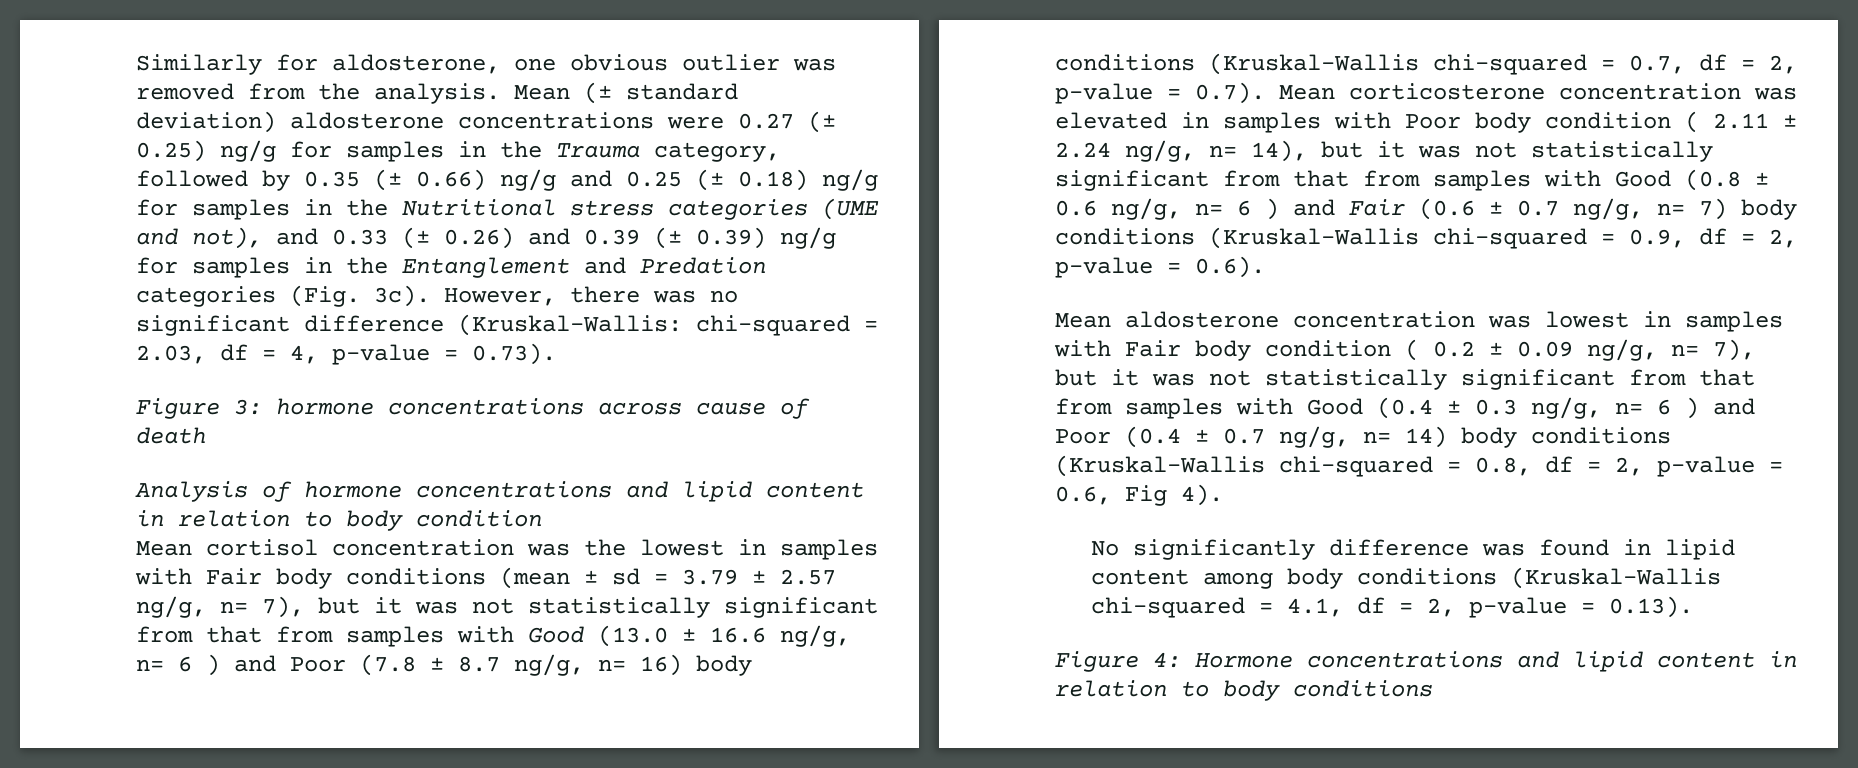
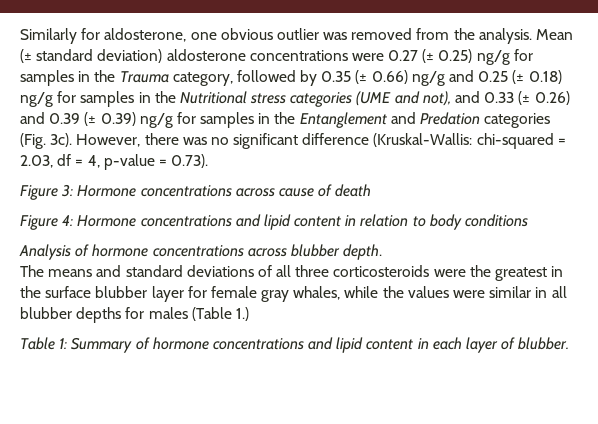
[276,398,374,415] hormone -> [77,185,137,197] Hormone
[135,481,864,502] [136,510,542,531] [136,539,878,560] [135,567,836,589] [136,596,878,618] [136,625,850,647] [136,654,752,676] [1055,53,1797,75] [1055,82,1797,104] [1055,111,1797,133] [1055,140,1713,162] [1055,169,1769,191] [1055,198,1797,220] [1055,227,1797,249] [1055,256,1265,278] [1055,311,1783,332] [1054,339,1755,361] [1055,369,1755,390] [1055,397,1755,419] [1055,426,1671,448] [1055,455,1783,477] [1055,484,1223,506] [1090,539,1735,560] [1090,567,1721,589] [1090,596,1693,618] // Analysis of hormone concentrations and lipid content in relation to body condition // Mean cortisol concentration was the lowest in samples with Fair body conditions (mean ± sd = 3.79 ± 2.57 ng/g, n= 7), but it was not statistically significant from that from samples with Good (13.0 ± 16.6 ng/g, n= 6 ) and Poor (7.8 ± 8.7 ng/g, n= 16) body conditions (Kruskal-Wallis chi-squared = 0.7, df = 2, p-value = 0.7). Mean corticosterone concentration was elevated in samples with Poor body condition ( 2.11 ± 2.24 ng/g, n= 14), but it was not statistically significant from that from samples with Good (0.8 ± 0.6 ng/g, n= 6 ) and Fair (0.6 ± 0.7 ng/g, n= 7) body conditions (Kruskal-Wallis chi-squared = 0.9, df = 2, p-value = 0.6). // Mean aldosterone concentration was lowest in samples with Fair body condition ( 0.2 ± 0.09 ng/g, n= 7), but it was not statistically significant from that from samples with Good (0.4 ± 0.3 ng/g, n= 6 ) and Poor (0.4 ± 0.7 ng/g, n= 14) body conditions (Kruskal-Wallis chi-squared = 0.8, df = 2, p-value = 0.6, Fig 4). // No significantly difference was found in lipid content among body conditions (Kruskal-Wallis chi-squared = 4.1, df = 2, p-value = 0.13). -> (372, 190) none
(1433, 688) none -> [19,244,383,260] [20,265,564,281] [20,286,567,302] [20,307,249,323] [20,337,570,353] // Analysis of hormone concentrations across blubber depth. // The means and standard deviations of all three corticosteroids were the greatest in the surface blubber layer for female gray whales, while the values were similar in all blubber depths for males (Table 1.) // Table 1: Summary of hormone concentrations and lipid content in each layer of blubber.

